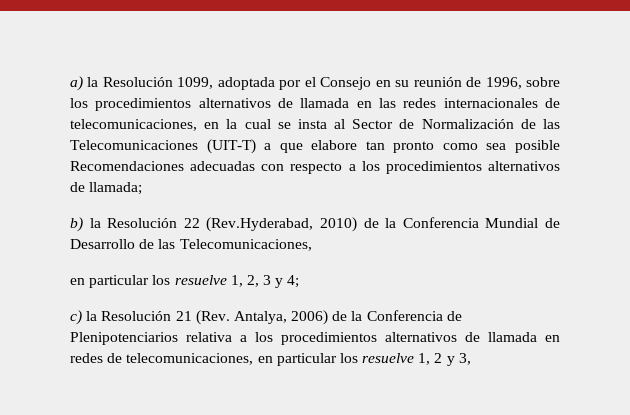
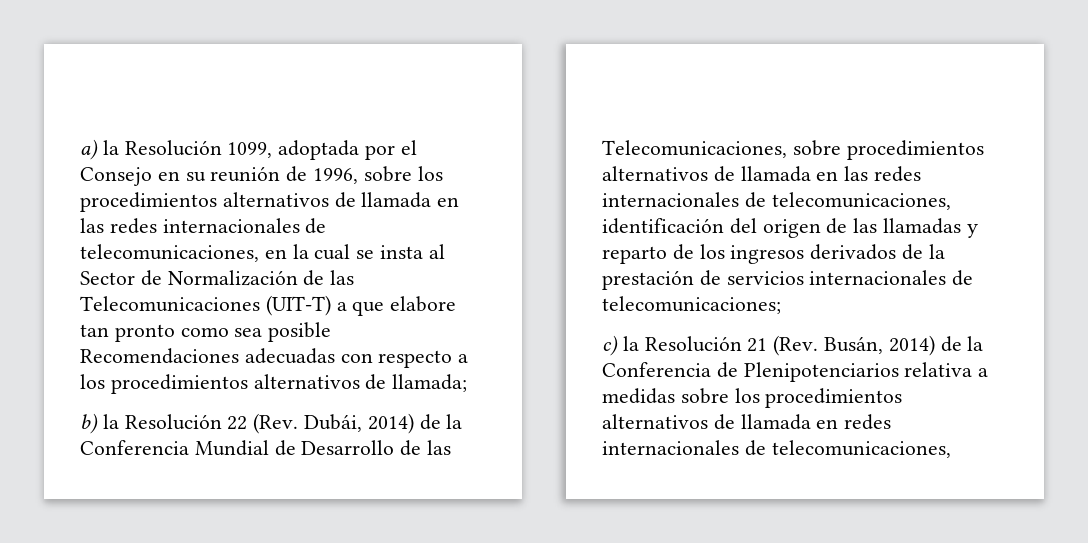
[206,217,357,232] (Rev.Hyderabad, 2010) -> [253,413,414,434] (Rev. Dubái, 2014)
[70,275,300,288] // en particular los resuelve 1, 2, 3 y 4; -> [792,140,984,160] [602,166,922,182] [602,192,951,210] [602,218,978,238] [602,244,945,264] [602,270,974,290] [602,296,781,314] sobre procedimientos alternativos de llamada en las redes internacionales de telecomunicaciones, identificación del origen de las llamadas y reparto de los ingresos derivados de la prestación de servicios internacionales de telecomunicaciones;
[233,310,329,325] Antalya, 2006) -> [824,335,935,356] Busán, 2014)
(247, 338) none -> [602,388,729,404] medidas sobre
[107,353,471,366] de telecomunicaciones, en particular los resuelve 1, 2 y 3, -> [602,440,951,458] internacionales de telecomunicaciones,

